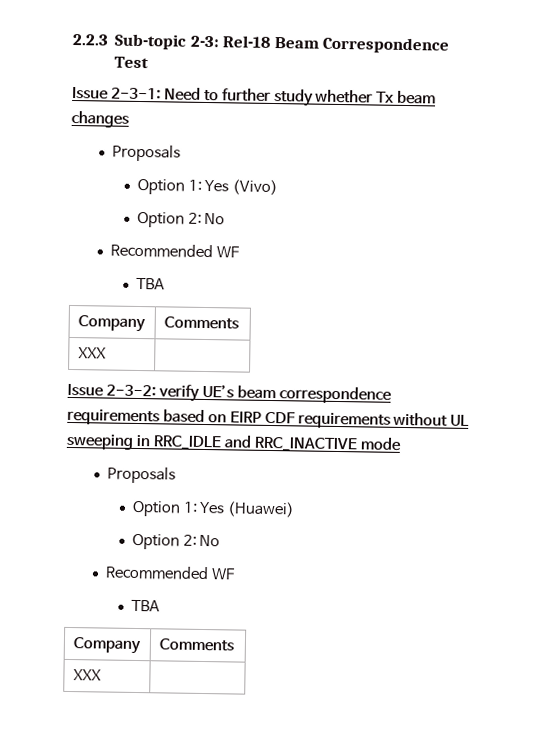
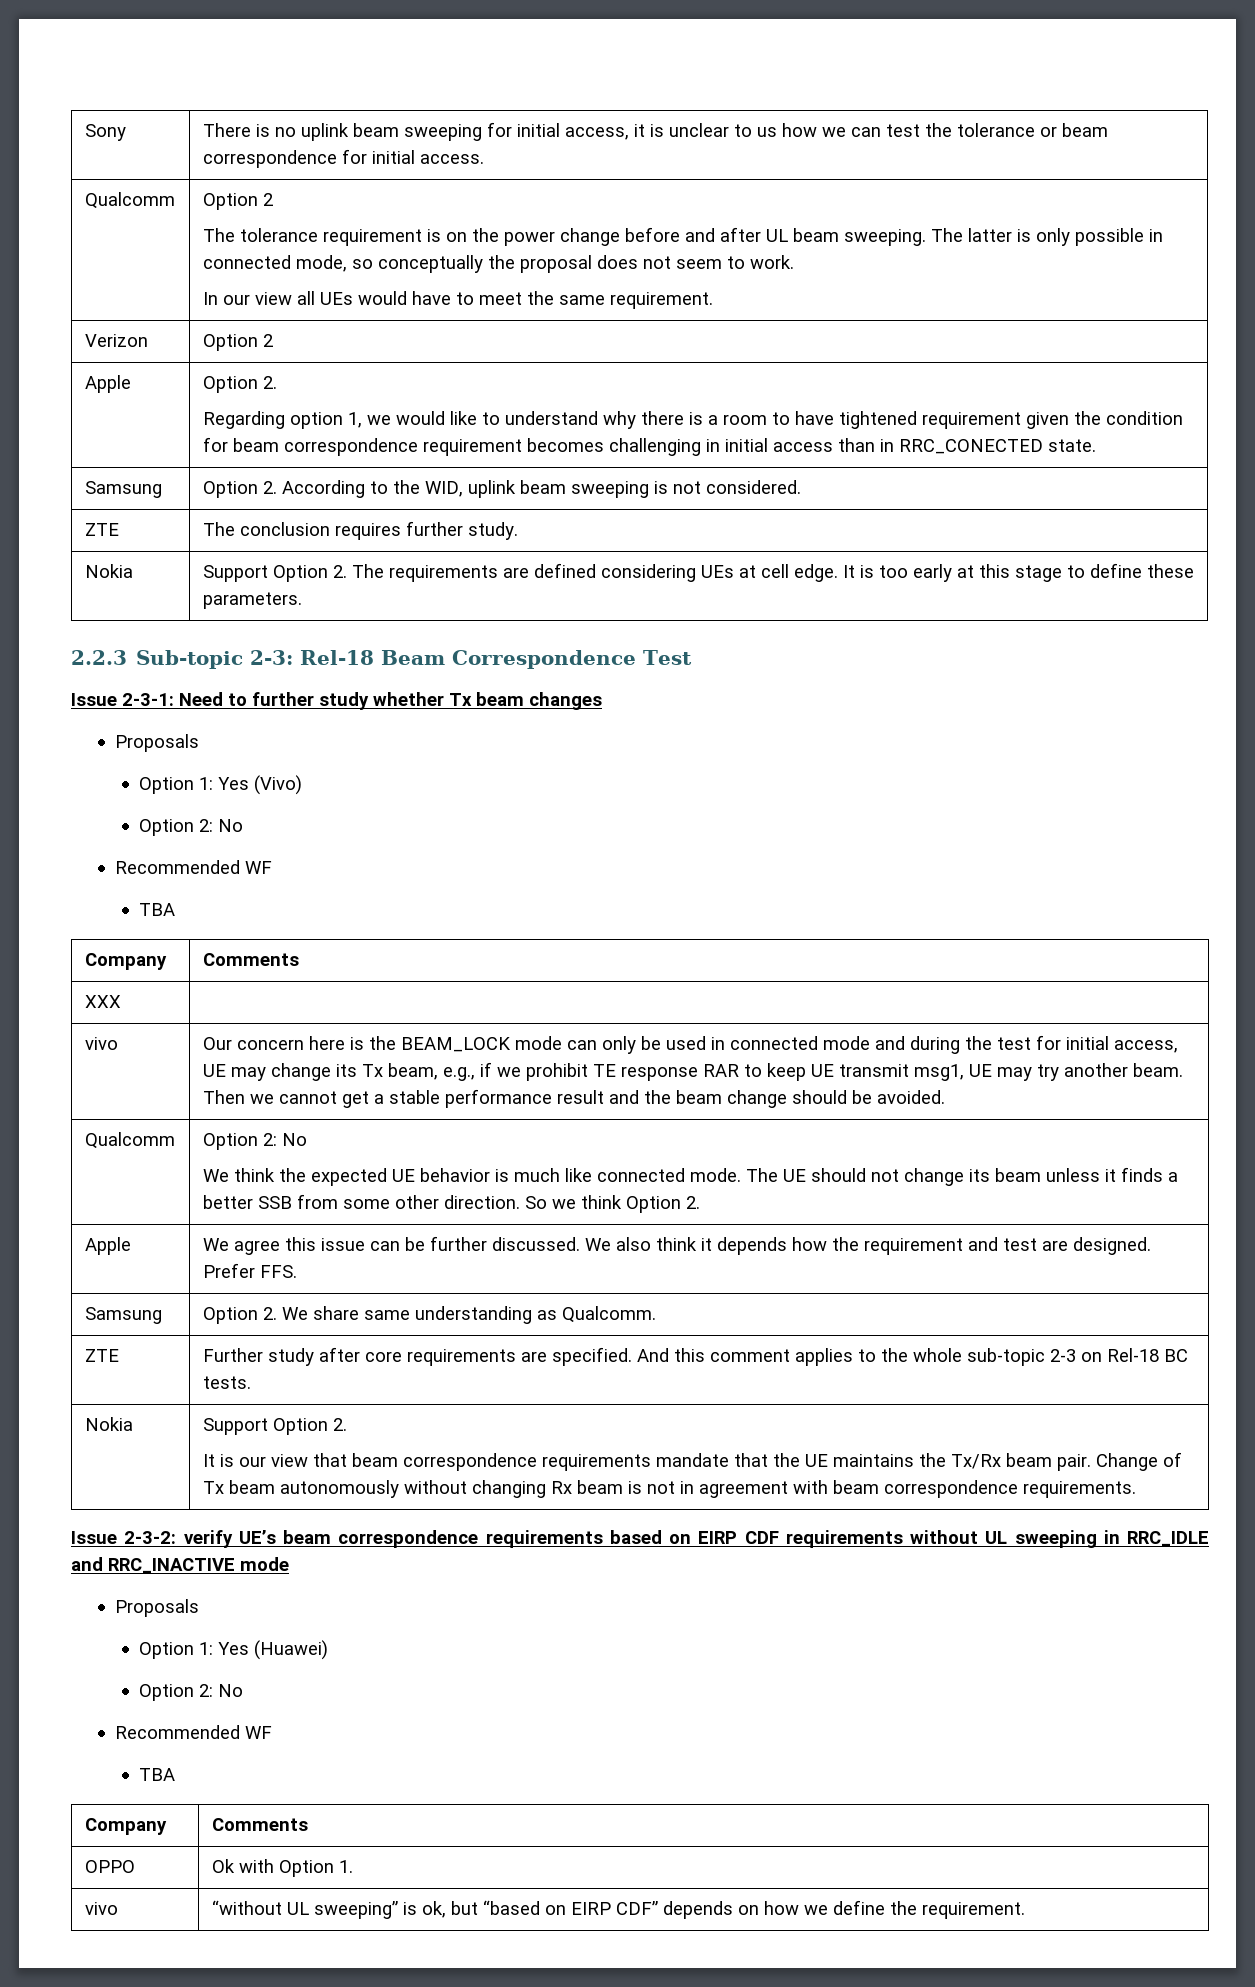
(72, 39) none -> [84,124,126,141] [202,122,1108,141] [202,149,484,168] [84,192,175,209] [202,193,273,210] [202,227,1163,246] [202,255,794,273] [202,291,713,309] [84,334,148,347] [202,334,273,351] [84,375,131,393] [202,376,277,393] [202,411,1183,429] [202,437,1096,456] [84,481,162,498] [202,480,801,498] [84,523,119,536] [202,521,518,540] [84,564,133,578] [202,563,1194,582] [202,592,302,609] Sony | There is no uplink beam sweeping for initial access, it is unclear to us how we can test the tolerance or beam correspondence for initial access. // Qualcomm | Option 2 // The tolerance requirement is on the power change before and after UL beam sweeping. The latter is only possible in connected mode, so conceptually the proposal does not seem to work. // In our view all UEs would have to meet the same requirement. // Verizon | Option 2 // Apple | Option 2. // Regarding option 1, we would like to understand why there is a room to have tightened requirement given the condition for beam correspondence requirement becomes challenging in initial access than in RRC_CONECTED state. // Samsung | Option 2. According to the WID, uplink beam sweeping is not considered. // ZTE | The conclusion requires further study. // Nokia | Support Option 2. The requirements are defined considering UEs at cell edge. It is too early at this stage to define these parameters. //
(106, 353) none -> [84,1037,118,1050] [202,1035,1178,1054] [202,1062,1183,1081] [202,1089,945,1108] [84,1132,175,1149] [202,1133,307,1150] [202,1167,1178,1186] [202,1194,700,1213] [84,1237,131,1255] [202,1236,1151,1255] [202,1263,297,1278] [84,1307,162,1324] [202,1306,656,1324] [84,1349,119,1362] [202,1347,1188,1366] [202,1376,251,1389] [84,1417,133,1431] [202,1418,347,1435] [202,1452,1182,1471] [202,1480,1136,1498] // vivo | Our concern here is the BEAM_LOCK mode can only be used in connected mode and during the test for initial access, UE may change its Tx beam, e.g., if we prohibit TE response RAR to keep UE transmit msg1, UE may try another beam. Then we cannot get a stable performance result and the beam change should be avoided. // Qualcomm | Option 2: No // We think the expected UE behavior is much like connected mode. The UE should not change its beam unless it finds a better SSB from some other direction. So we think Option 2. // Apple | We agree this issue can be further discussed. We also think it depends how the requirement and test are designed. Prefer FFS. // Samsung | Option 2. We share same understanding as Qualcomm. // ZTE | Further study after core requirements are specified. And this comment applies to the whole sub-topic 2-3 on Rel-18 BC tests. // Nokia | Support Option 2. // It is our view that beam correspondence requirements mandate that the UE maintains the Tx/Rx beam pair. Change of Tx beam autonomously without changing Rx beam is not in agreement with beam correspondence requirements.
[72,669,101,681] XXX | -> [84,1860,135,1873] [211,1859,353,1877] [84,1902,118,1915] [211,1900,1025,1919] OPPO | Ok with Option 1. // vivo | “without UL sweeping” is ok, but “based on EIRP CDF” depends on how we define the requirement.

